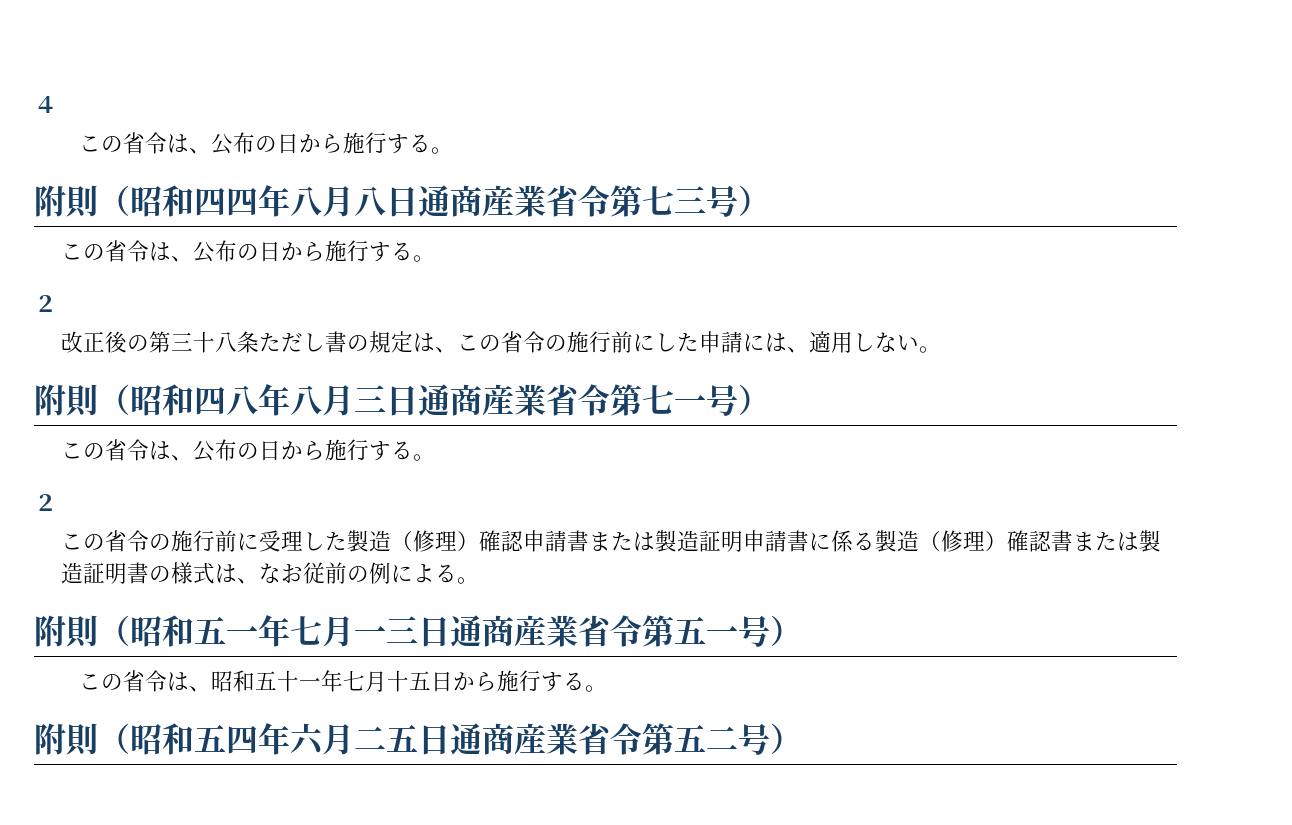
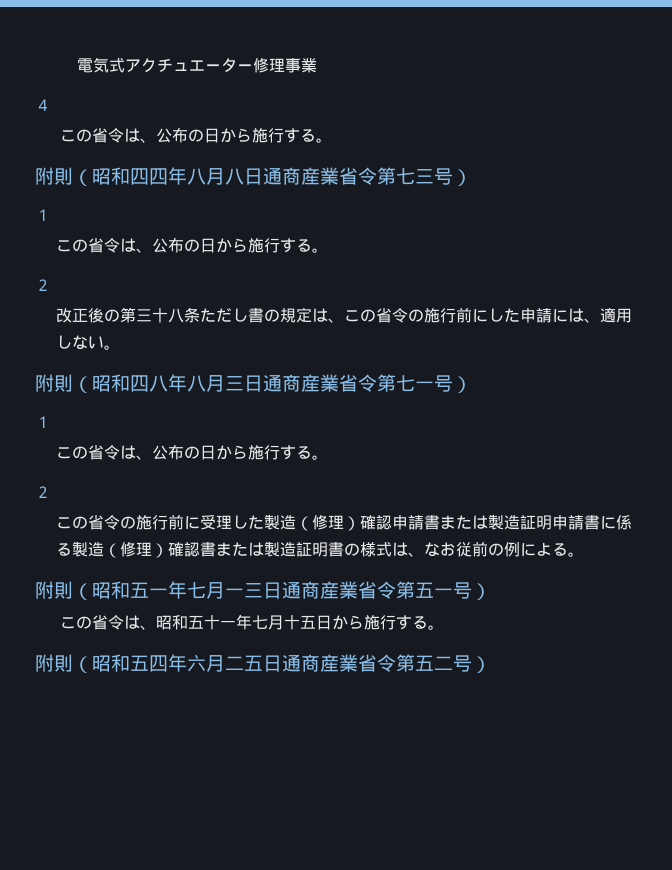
(34, 104) none -> [77,57,318,73] 電気式アクチュエーター修理事業 //
(770, 200) none -> [35,209,51,221] // １
(770, 399) none -> [35,416,51,428] // １

